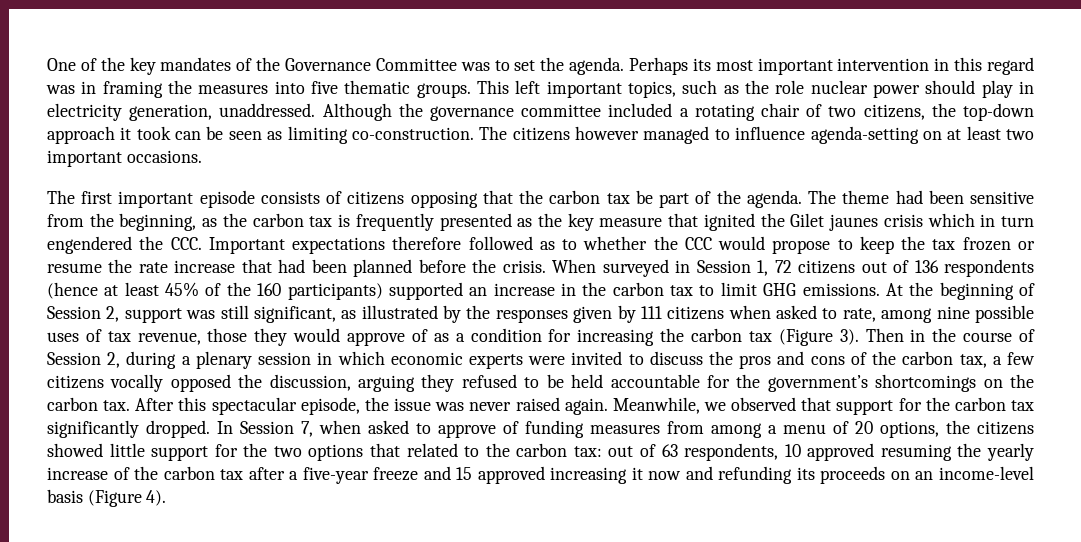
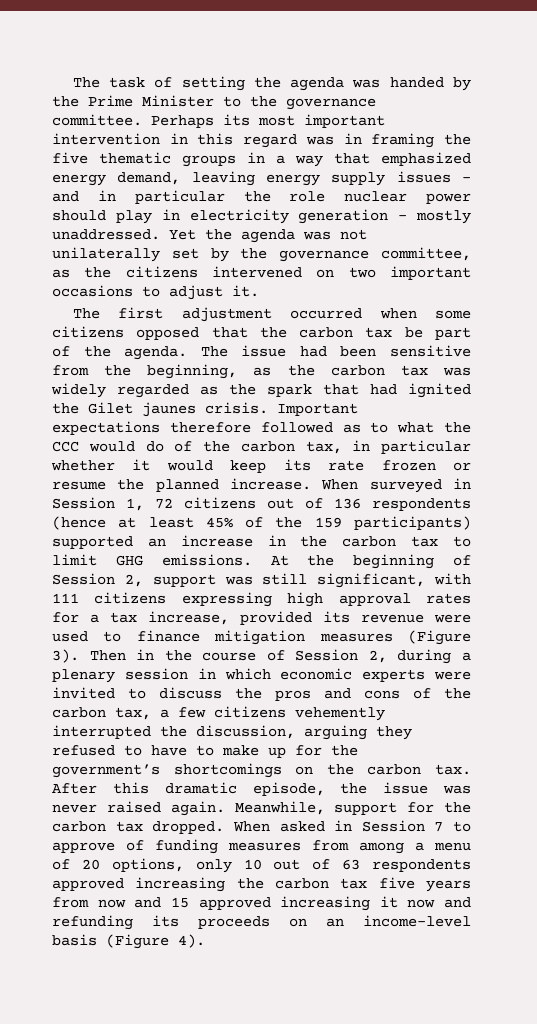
[47,57,625,75] One of the key mandates of the Governance Committee was to set the agenda. -> [72,76,471,91] [52,95,376,110] [52,114,142,126] The task of setting the agenda was handed by the Prime Minister to the governance committee.
[198,80,739,98] measures into five thematic groups. This left important topics, such as -> [52,152,471,167] [52,171,471,186] [52,190,225,204] five thematic groups in a way that emphasized energy demand, leaving energy supply issues – and in particular
[129,103,1035,121] [47,126,1034,144] [47,150,202,167] [47,190,478,208] generation, unaddressed. Although the governance committee included a rotating chair of two citizens, the top-down approach it took can be seen as limiting co-construction. The citizens however managed to influence agenda-setting on at least two important occasions. // The first important episode consists of citizens opposing -> [298,209,471,224] [52,229,367,243] [52,247,472,262] [52,266,471,280] [52,285,259,300] [72,307,471,322] [52,326,200,340] generation – mostly unaddressed. Yet the agenda was not unilaterally set by the governance committee, as the citizens intervened on two important occasions to adjust it. // The first adjustment occurred when some citizens opposed
[842,190,890,204] theme -> [241,345,287,357] issue
[338,213,1035,231] [47,236,202,254] is frequently presented as the key measure that ignited the Gilet jaunes crisis which in turn engendered the CCC. -> [443,367,472,376] [51,383,471,398] [52,402,268,417] was widely regarded as the spark that had ignited the Gilet jaunes crisis.
[583,236,648,250] whether -> [397,422,435,433] what
[772,236,1036,254] [47,259,546,277] propose to keep the tax frozen or resume the rate increase that had been planned before the crisis. -> [145,440,471,454] [51,459,472,473] [52,478,311,492] do of the carbon tax, in particular whether it would keep its rate frozen or resume the planned increase.
[257,283,282,296] 160 -> [314,517,342,528] 159
[341,305,1035,323] [47,328,772,346] as illustrated by the responses given by 111 citizens when asked to rate, among nine possible uses of tax revenue, those they would approve of as a condition for increasing the carbon tax -> [434,573,471,585] [52,592,471,607] [52,611,471,625] [52,630,393,645] with 111 citizens expressing high approval rates for a tax increase, provided its revenue were used to finance mitigation measures
[110,374,231,392] vocally opposed -> [295,707,385,721] [52,725,151,739] vehemently interrupted
[546,374,700,388] be held accountable -> [151,745,286,758] have to make up
[211,397,297,415] spectacular -> [164,782,237,794] dramatic
[703,397,832,411] we observed that -> (325, 808) none
[47,420,409,438] significantly dropped. In Session 7, when asked -> [152,820,444,834] dropped. When asked in Session 7
[946,420,1034,435] [47,443,1034,461] [47,466,419,484] the citizens showed little support for the two options that related to the carbon tax: out of 63 respondents, 10 approved resuming the yearly increase of the carbon tax after a five-year freeze -> [195,859,471,873] [52,877,471,892] [52,897,126,908] only 10 out of 63 respondents approved increasing the carbon tax five years from now

